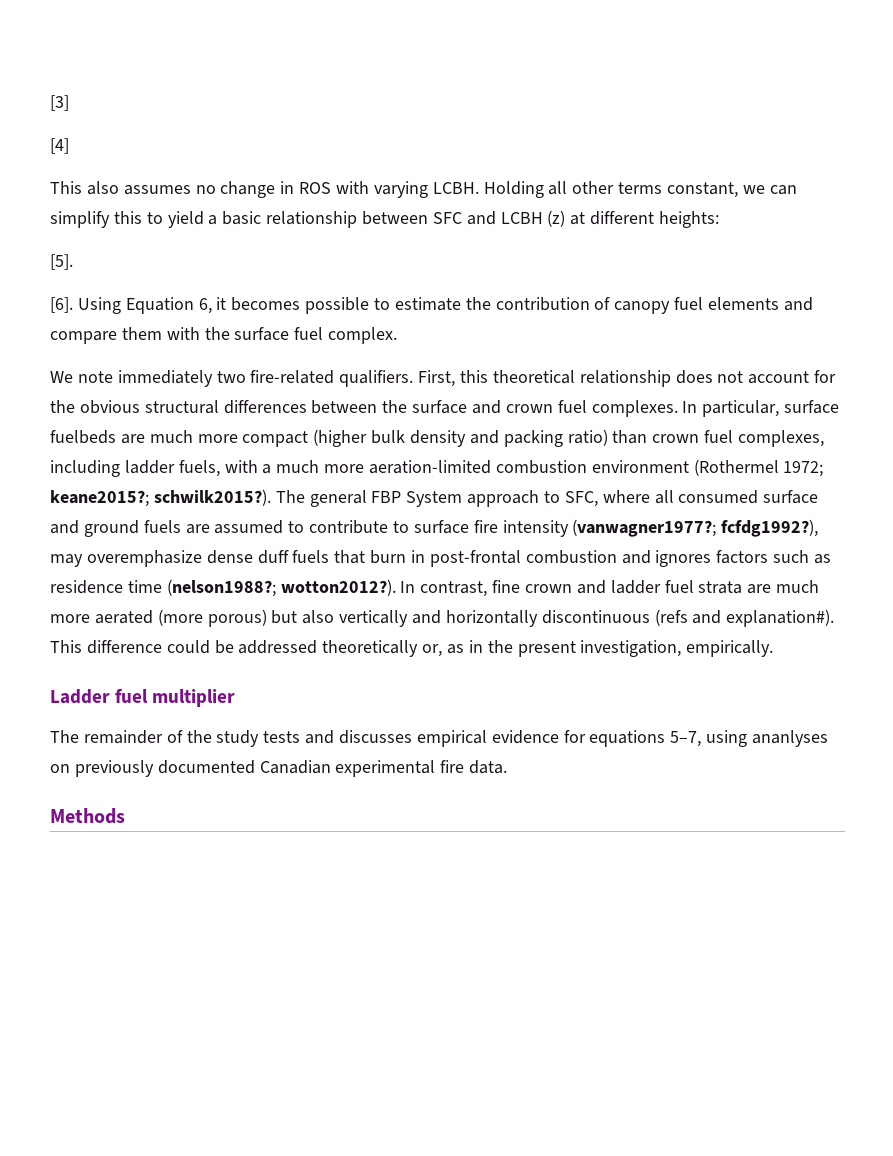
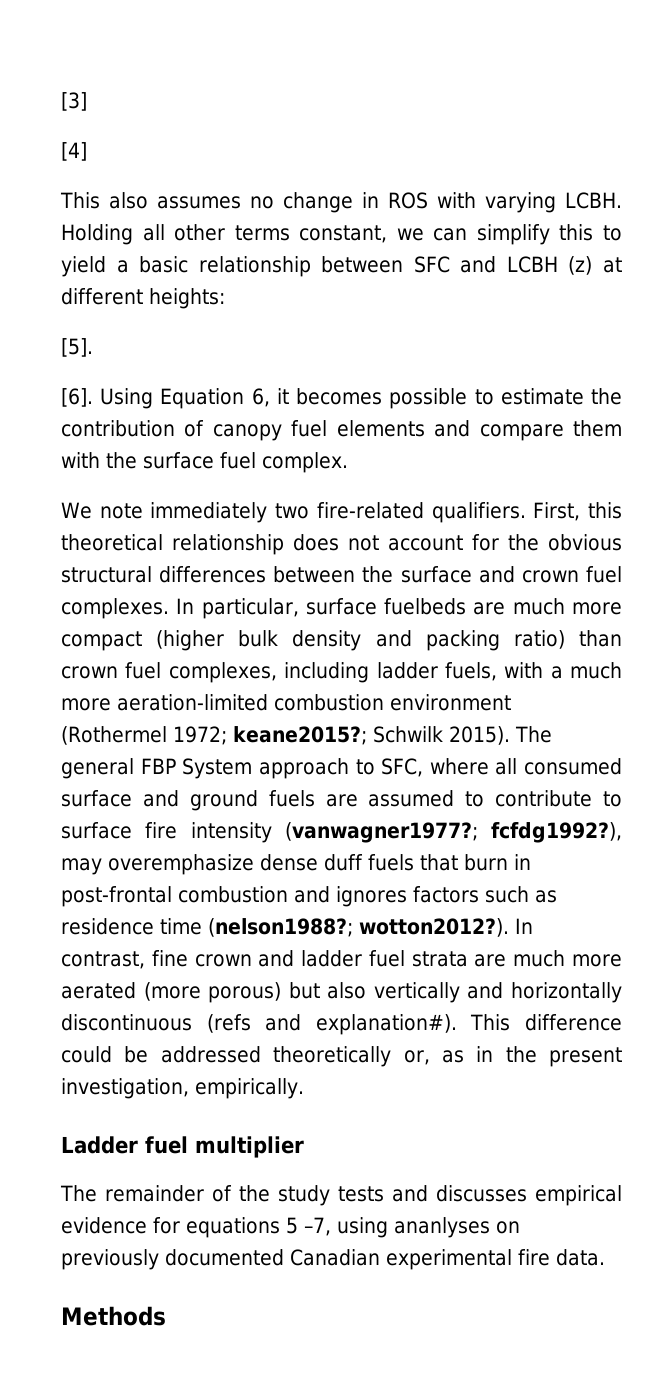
[153,489,271,506] schwilk2015?). -> [372,726,510,745] Schwilk 2015).
[670,731,702,747] 5–7, -> [286,1217,331,1236] 5 –7,

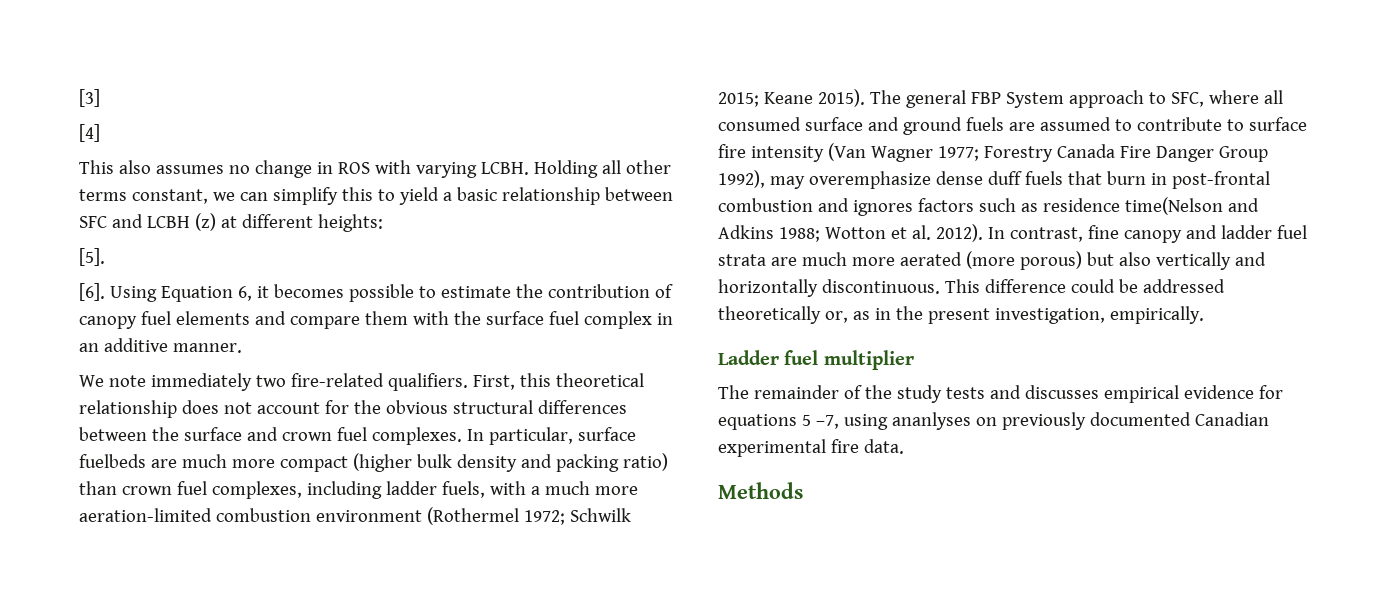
[262,452,348,473] complex. -> [583,311,673,329] [79,338,242,353] complex in an additive manner.
[232,726,443,745] keane2015?; Schwilk -> [569,508,631,522] [718,92,813,107] Schwilk 2015; Keane
[284,822,622,843] (vanwagner1977?; fcfdg1992?), -> [827,143,1268,162] [718,170,765,188] (Van Wagner 1977; Forestry Canada Fire Danger Group 1992),
[160,918,509,937] time (nelson1988?; wotton2012?). -> [1124,197,1259,215] [718,224,983,242] time(Nelson and Adkins 1988; Wotton et al. 2012).
[194,954,252,967] crown -> [1123,230,1182,243] canopy
[61,1014,457,1035] discontinuous (refs and explanation#). -> [821,279,940,294] discontinuous.

